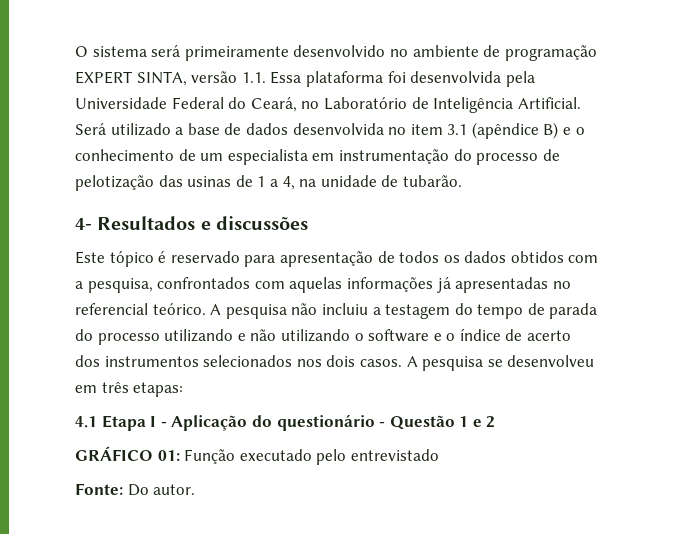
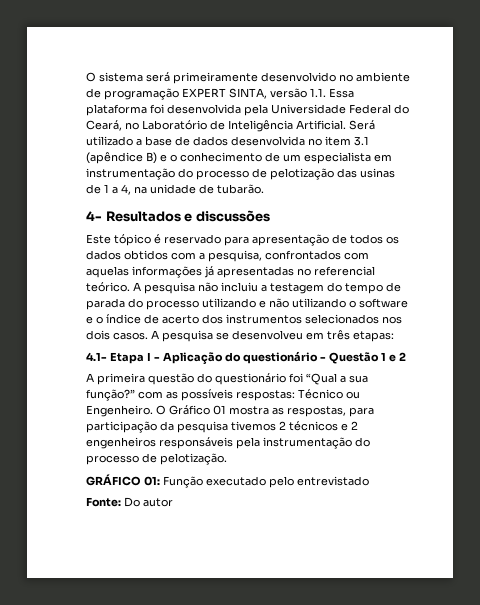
[75,416,97,428] 4.1 -> [86,352,107,361] 4.1-
(496, 422) none -> [86,373,368,385] [86,389,360,401] [86,405,374,417] [86,421,358,433] [86,437,370,449] [86,453,227,465] // A primeira questão do questionário foi “Qual a sua função?” com as possíveis respostas: Técnico ou Engenheiro. O Gráfico 01 mostra as respostas, para participação da pesquisa tivemos 2 técnicos e 2 engenheiros responsáveis pela instrumentação do processo de pelotização.
[153,484,196,495] autor. -> [143,498,173,507] autor

